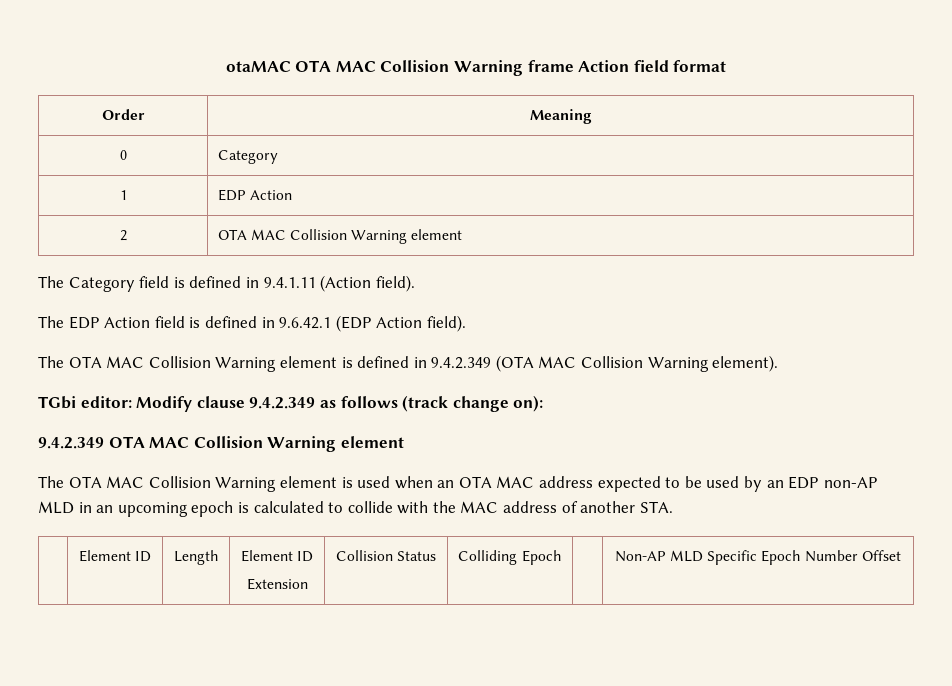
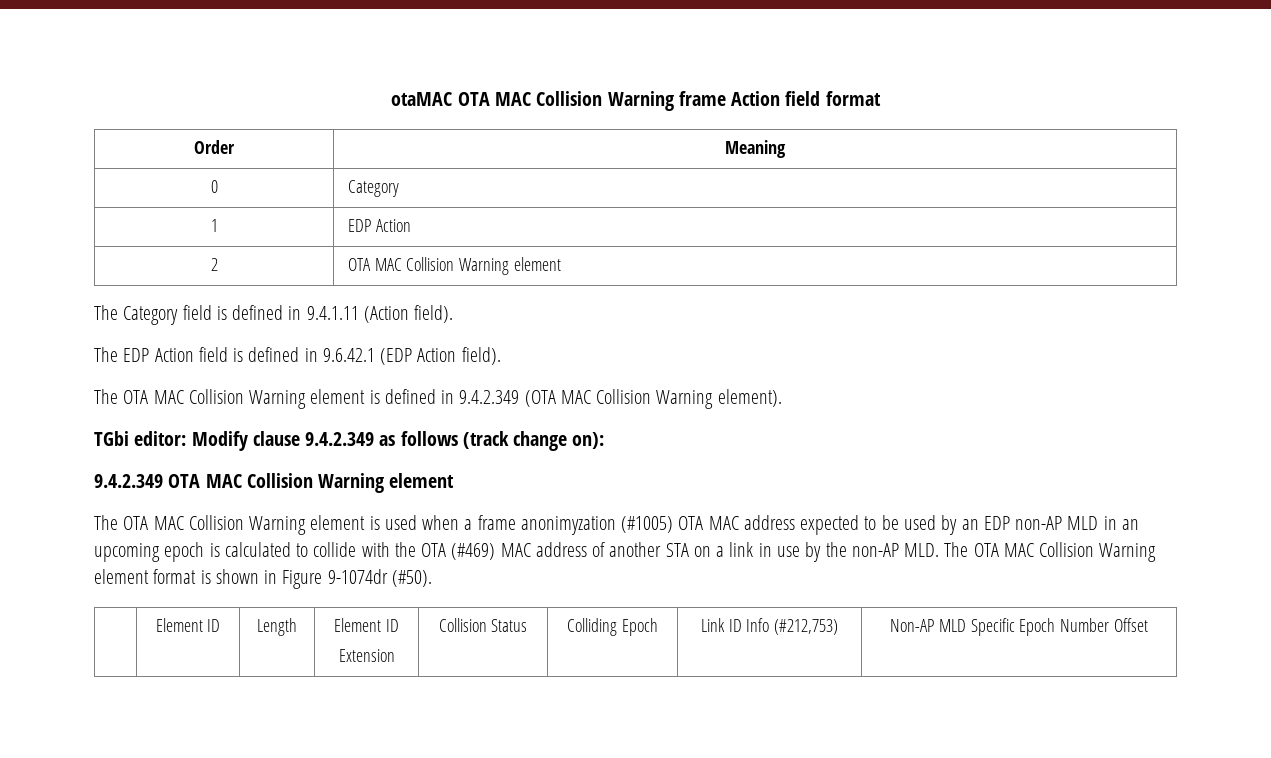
[437,480,455,488] an -> [464,515,674,535] a frame anonimyzation (#1005)
(456, 507) none -> [421,543,496,560] OTA (#469)
[639,501,673,513] STA. -> [665,542,1157,562] [94,569,432,589] STA on a link in use by the non-AP MLD. The OTA MAC Collision Warning element format is shown in Figure 9-1074dr (#50).
(562, 557) none -> [700,618,839,635] Link ID Info (#212,753)

